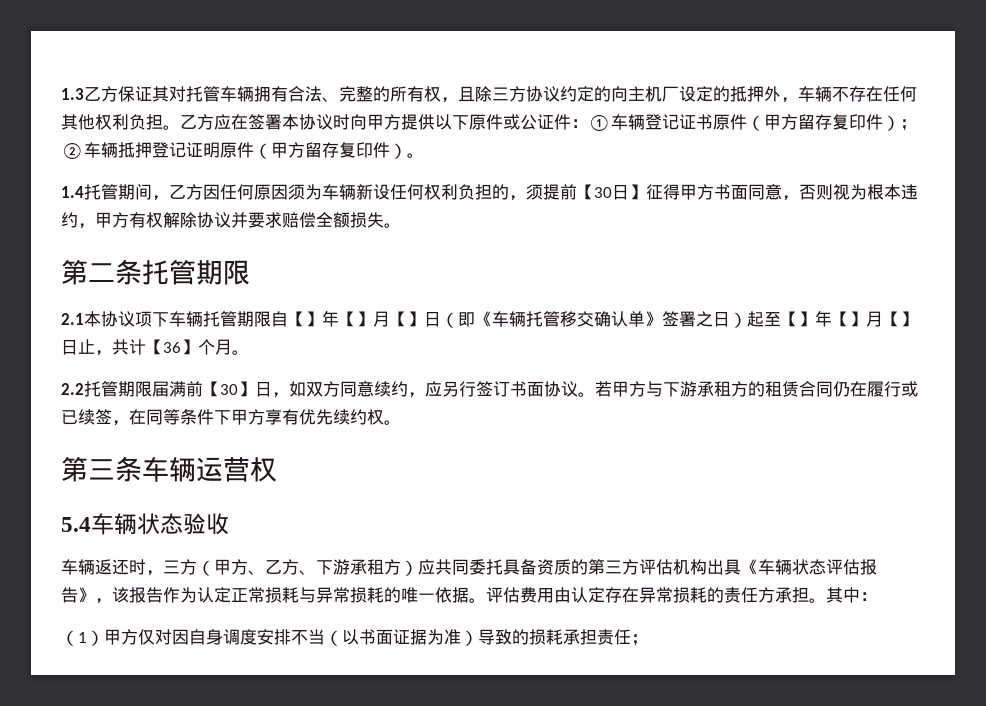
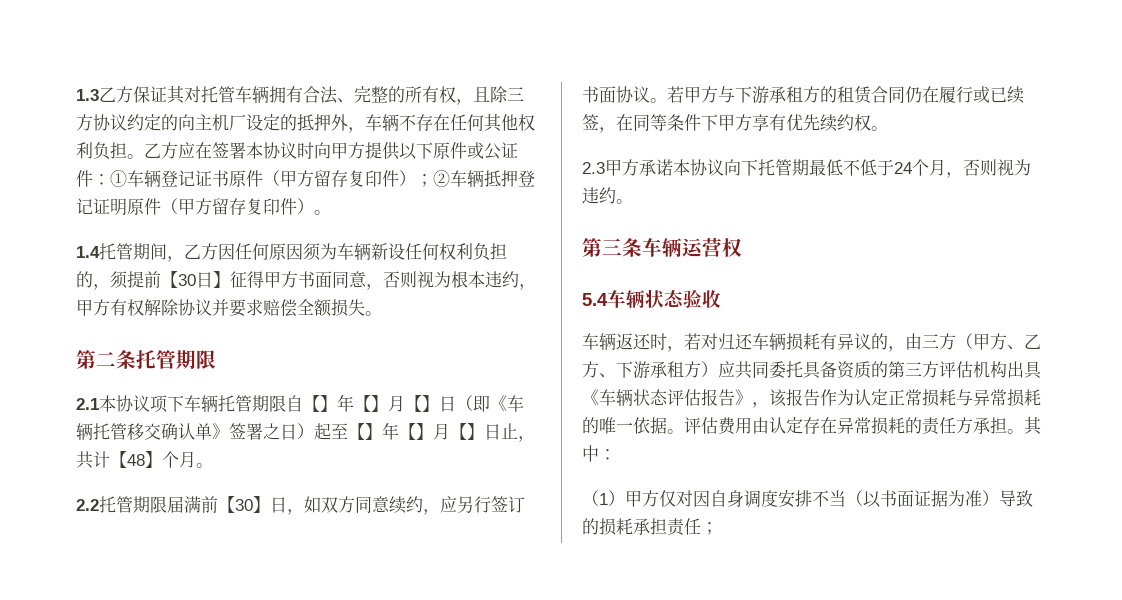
[163,342,181,353] 36 -> [127,454,145,466] 48
(401, 422) none -> [582,159,1031,178] [582,187,633,204] // 2.3甲方承诺本协议向下托管期最低不低于24个月，否则视为违约。
(163, 573) none -> [684,333,922,352] 若对归还车辆损耗有异议的，由

